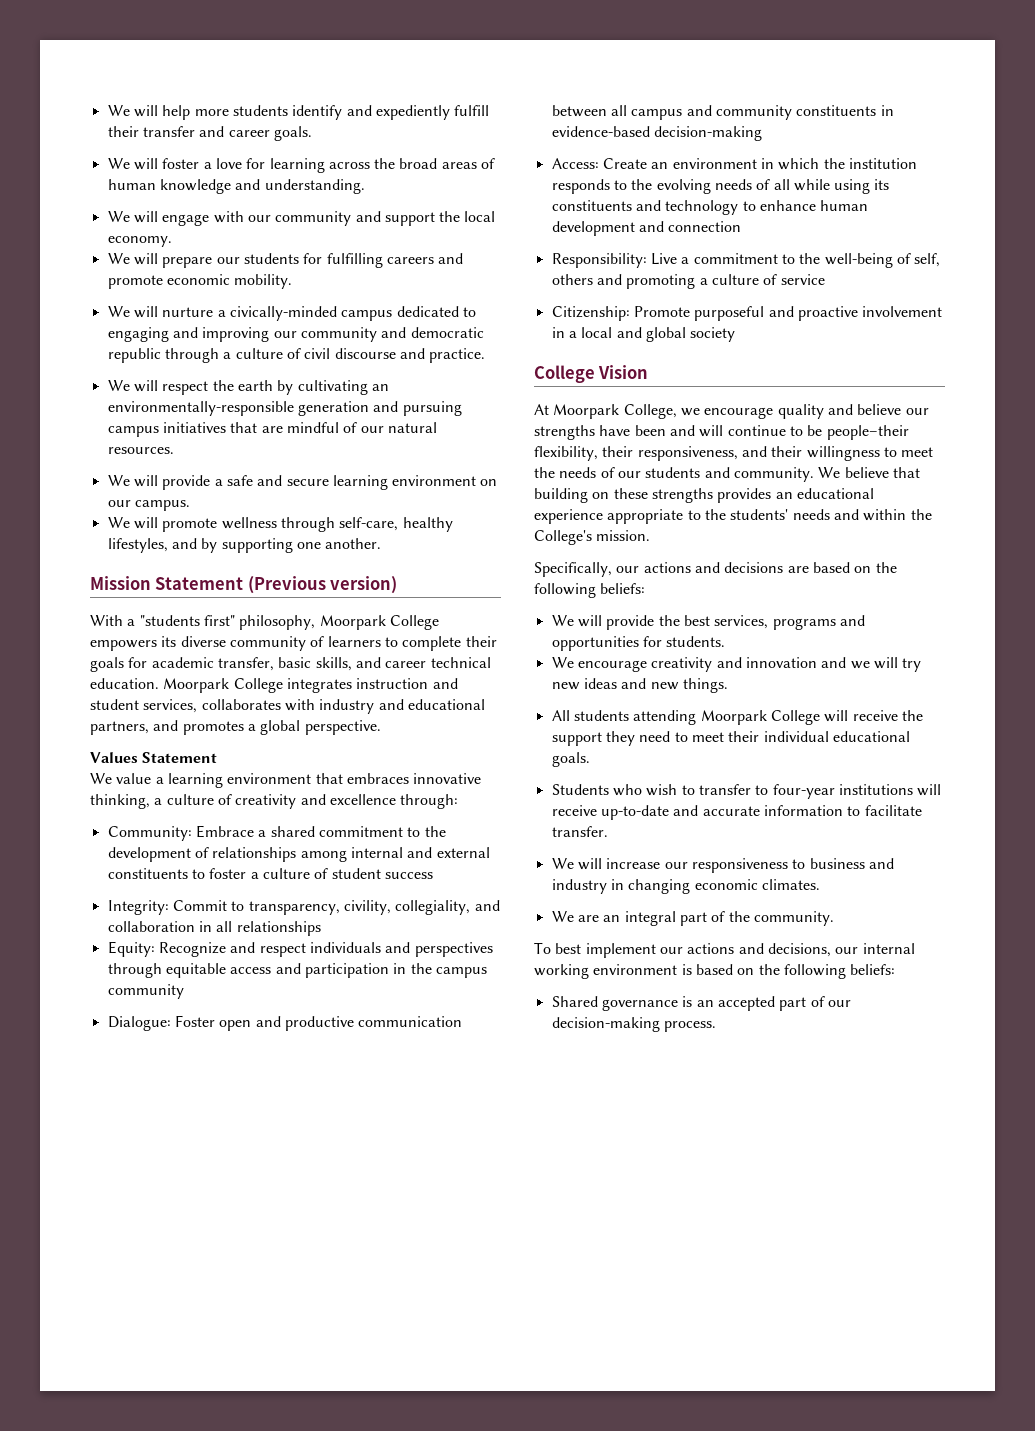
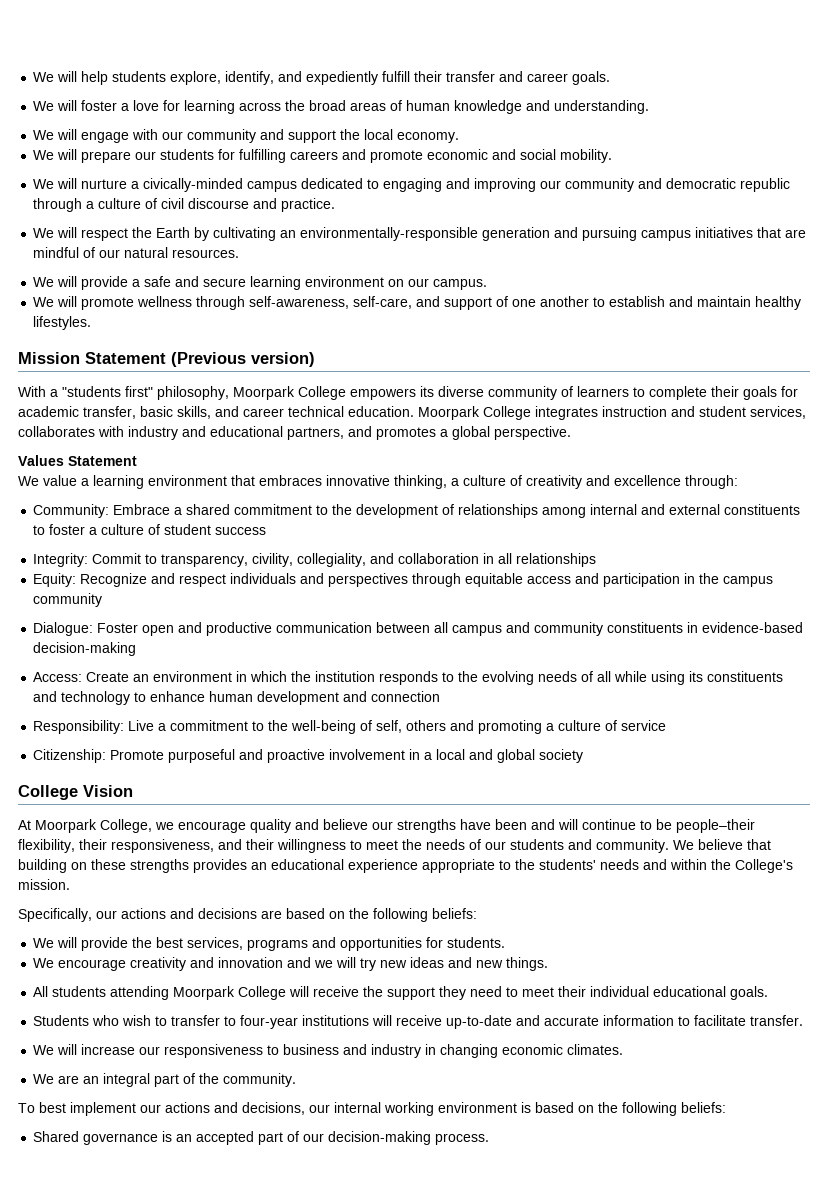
[194,105,343,120] more students identify -> [112,71,275,85] students explore, identify,
(230, 279) none -> [492,149,557,160] and social
[237,380,273,391] earth -> [156,227,191,238] Earth
[339,517,453,532] [107,538,382,553] self-care, healthy lifestyles, and by supporting one another. -> [249,296,802,310] [33,316,92,330] self-awareness, self-care, and support of one another to establish and maintain healthy lifestyles.

